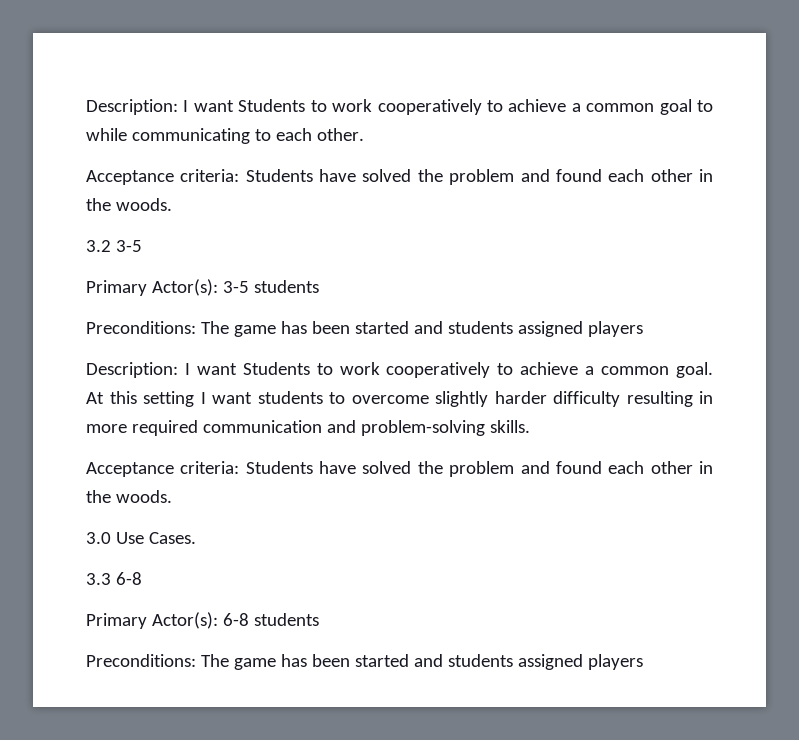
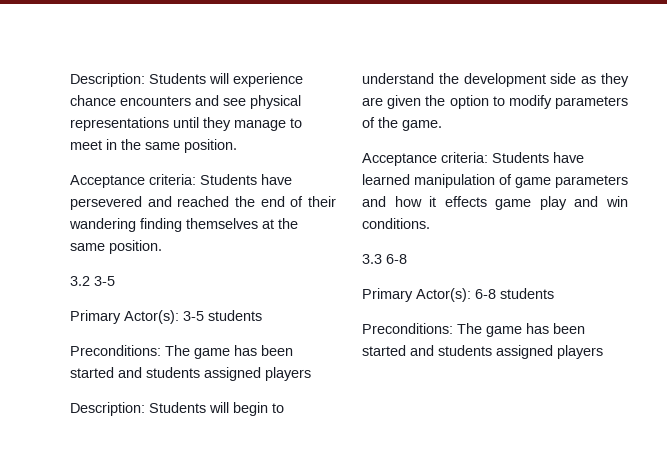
[86,99,713,115] [86,128,364,144] [86,169,714,185] [86,198,172,211] Description: I want Students to work cooperatively to achieve a common goal to while communicating to each other. // Acceptance criteria: Students have solved the problem and found each other in the woods. -> [70,73,303,87] [70,95,301,109] [70,117,302,131] [70,139,237,153] [70,174,292,188] [70,196,336,210] [69,218,298,232] [70,240,162,254] Description: Students will experience chance encounters and see physical representations until they manage to meet in the same position. // Acceptance criteria: Students have persevered and reached the end of their wandering finding themselves at the same position.
[184,362,713,378] [86,391,713,407] [86,420,530,436] [86,461,714,477] [86,490,172,503] [86,532,196,544] I want Students to work cooperatively to achieve a common goal. At this setting I want students to overcome slightly harder difficulty resulting in more required communication and problem-solving skills. // Acceptance criteria: Students have solved the problem and found each other in the woods. // 3.0 Use Cases. -> [149,402,284,416] [362,73,629,87] [362,95,628,109] [362,117,442,131] [362,152,584,166] [362,174,628,188] [362,196,628,210] [362,218,430,229] Students will begin to understand the development side as they are given the option to modify parameters of the game. // Acceptance criteria: Students have learned manipulation of game parameters and how it effects game play and win conditions.

